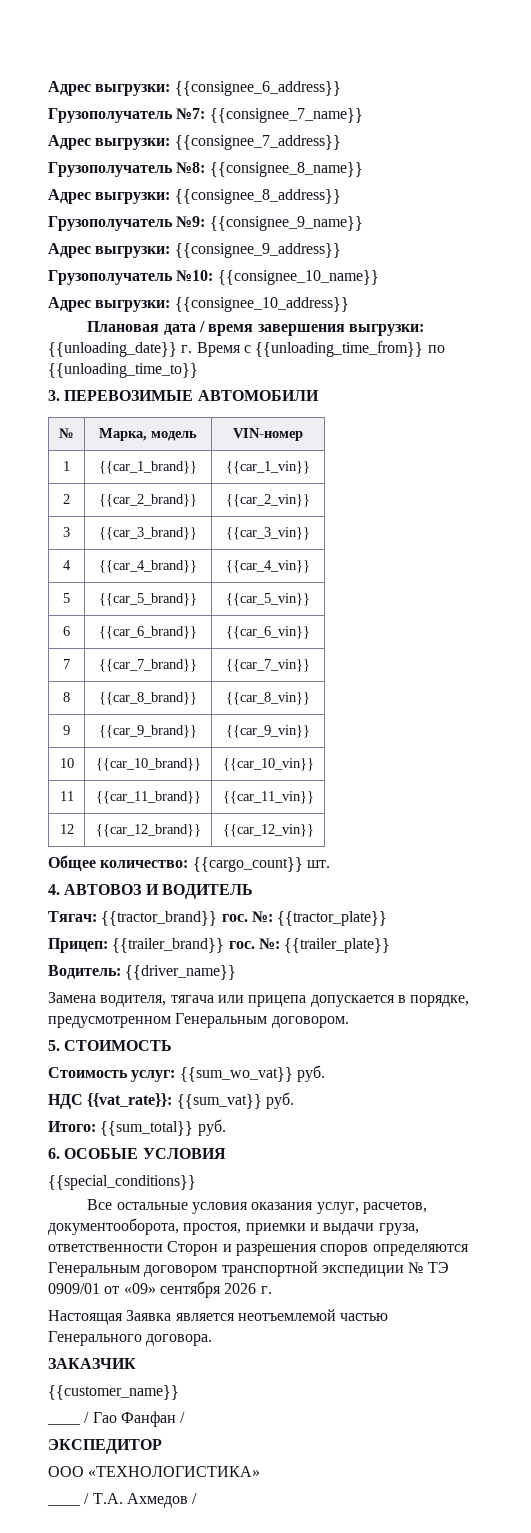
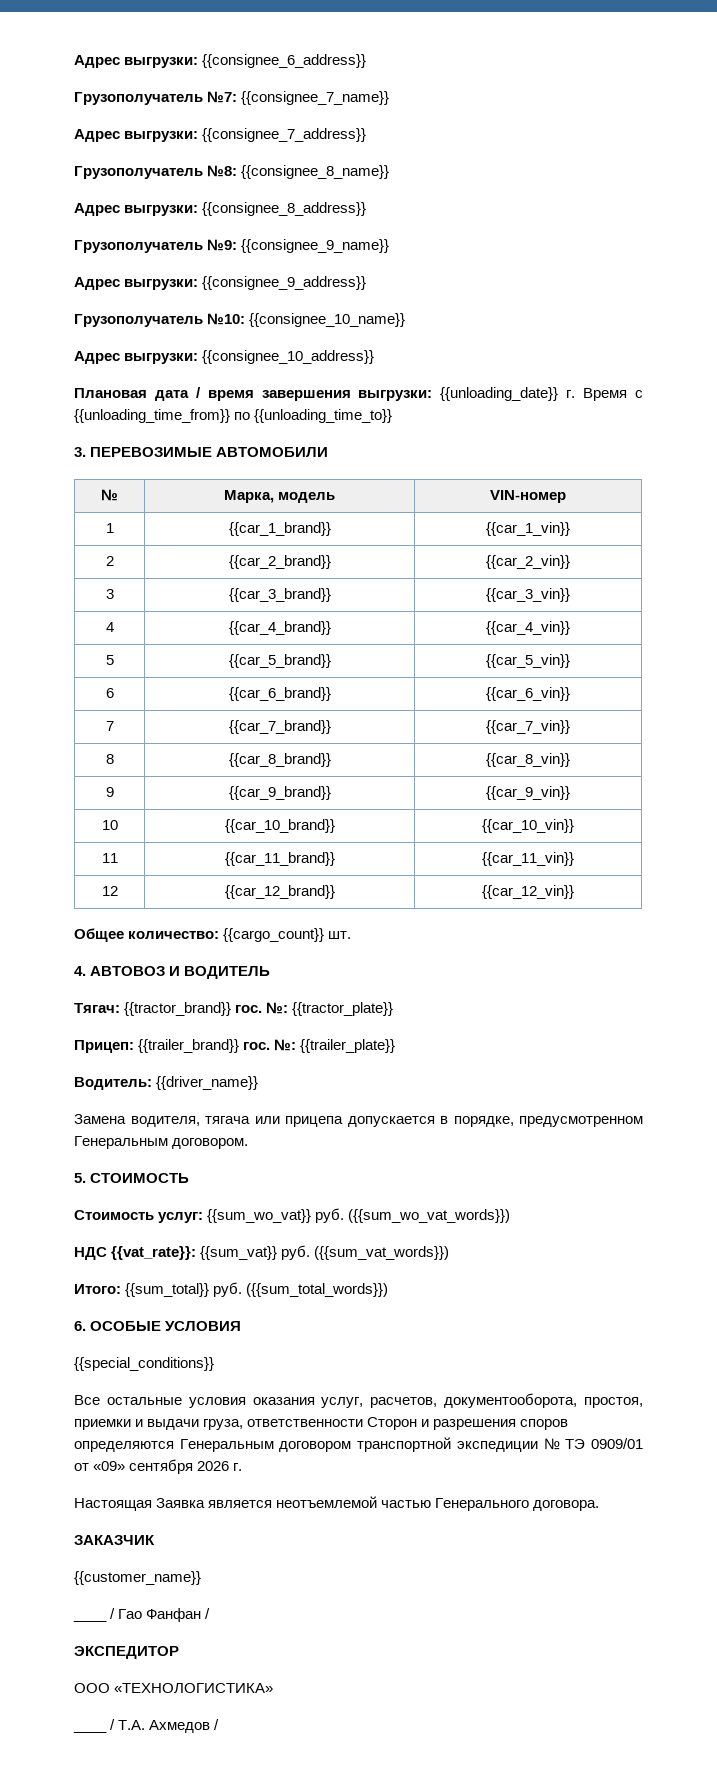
(325, 1073) none -> [348,1209,511,1223] ({{sum_wo_vat_words}})
(294, 1100) none -> [314,1246,450,1260] ({{sum_vat_words}})
(226, 1127) none -> [246,1283,389,1297] ({{sum_total_words}})

